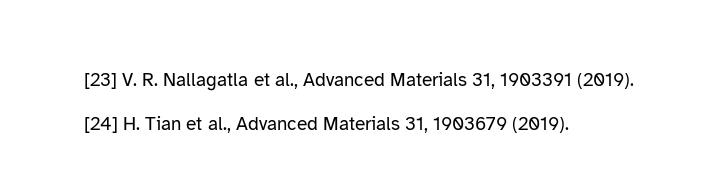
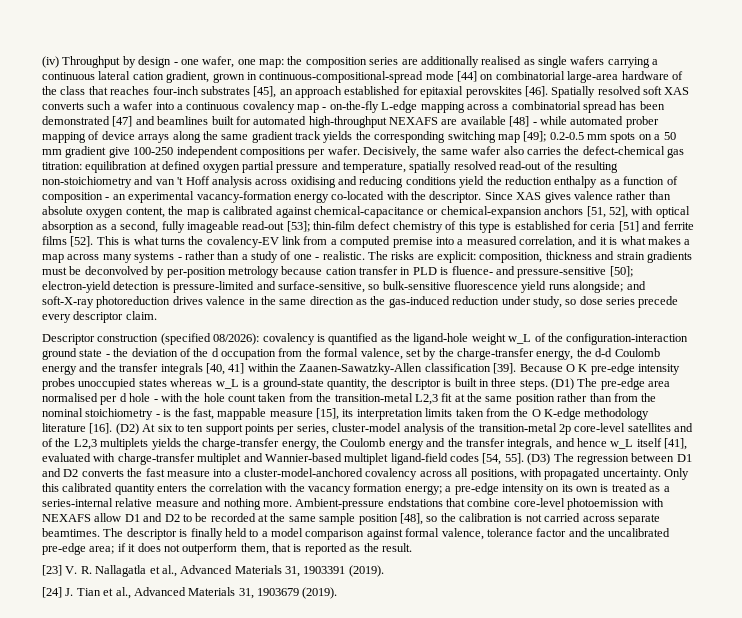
(84, 81) none -> [42,56,659,68] [42,71,683,83] [42,86,690,98] [42,101,665,113] [42,116,659,128] [42,131,676,143] [42,146,684,158] [42,161,619,173] [42,176,678,188] [42,191,671,203] [42,206,690,218] [42,221,694,233] [42,236,691,248] [42,251,692,263] [42,266,633,278] [42,281,646,293] [42,296,679,308] [42,311,157,323] [42,333,689,345] [42,348,660,360] [42,363,680,375] [42,378,671,390] [42,393,657,405] [42,408,650,420] [42,423,694,435] [42,438,688,450] [42,453,692,465] [42,468,689,480] [42,483,670,495] [42,498,664,510] [42,513,660,525] [42,528,671,540] [42,543,412,555] (iv) Throughput by design - one wafer, one map: the composition series are additionally realised as single wafers carrying a continuous lateral cation gradient, grown in continuous-compositional-spread mode [44] on combinatorial large-area hardware of the class that reaches four-inch substrates [45], an approach established for epitaxial perovskites [46]. Spatially resolved soft XAS converts such a wafer into a continuous covalency map - on-the-fly L-edge mapping across a combinatorial spread has been demonstrated [47] and beamlines built for automated high-throughput NEXAFS are available [48] - while automated prober mapping of device arrays along the same gradient track yields the corresponding switching map [49]; 0.2-0.5 mm spots on a 50 mm gradient give 100-250 independent compositions per wafer. Decisively, the same wafer also carries the defect-chemical gas titration: equilibration at defined oxygen partial pressure and temperature, spatially resolved read-out of the resulting non-stoichiometry and van 't Hoff analysis across oxidising and reducing conditions yield the reduction enthalpy as a function of composition - an experimental vacancy-formation energy co-located with the descriptor. Since XAS gives valence rather than absolute oxygen content, the map is calibrated against chemical-capacitance or chemical-expansion anchors [51, 52], with optical absorption as a second, fully imageable read-out [53]; thin-film defect chemistry of this type is established for ceria [51] and ferrite films [52]. This is what turns the covalency-EV link from a computed premise into a measured correlation, and it is what makes a map across many systems - rather than a study of one - realistic. The risks are explicit: composition, thickness and strain gradients must be deconvolved by per-position metrology because cation transfer in PLD is fluence- and pressure-sensitive [50]; electron-yield detection is pressure-limited and surface-sensitive, so bulk-sensitive fluorescence yield runs alongside; and soft-X-ray photoreduction drives valence in the same direction as the gas-induced reduction under study, so dose series precede every descriptor claim. // Descriptor construction (specified 08/2026): covalency is quantified as the ligand-hole weight w_L of the configuration-interaction ground state - the deviation of the d occupation from the formal valence, set by the charge-transfer energy, the d-d Coulomb energy and the transfer integrals [40, 41] within the Zaanen-Sawatzky-Allen classification [39]. Because O K pre-edge intensity probes unoccupied states whereas w_L is a ground-state quantity, the descriptor is built in three steps. (D1) The pre-edge area normalised per d hole - with the hole count taken from the transition-metal L2,3 fit at the same position rather than from the nominal stoichiometry - is the fast, mappable measure [15], its interpretation limits taken from the O K-edge methodology literature [16]. (D2) At six to ten support points per series, cluster-model analysis of the transition-metal 2p core-level satellites and of the L2,3 multiplets yields the charge-transfer energy, the Coulomb energy and the transfer integrals, and hence w_L itself [41], evaluated with charge-transfer multiplet and Wannier-based multiplet ligand-field codes [54, 55]. (D3) The regression between D1 and D2 converts the fast measure into a cluster-model-anchored covalency across all positions, with propagated uncertainty. Only this calibrated quantity enters the correlation with the vacancy formation energy; a pre-edge intensity on its own is treated as a series-internal relative measure and nothing more. Ambient-pressure endstations that combine core-level photoemission with NEXAFS allow D1 and D2 to be recorded at the same sample position [48], so the calibration is not carried across separate beamtimes. The descriptor is finally held to a model comparison against formal valence, tolerance factor and the uncalibrated pre-edge area; if it does not outperform them, that is reported as the result. //
[123,117,141,130] H. -> [65,588,74,596] J.

